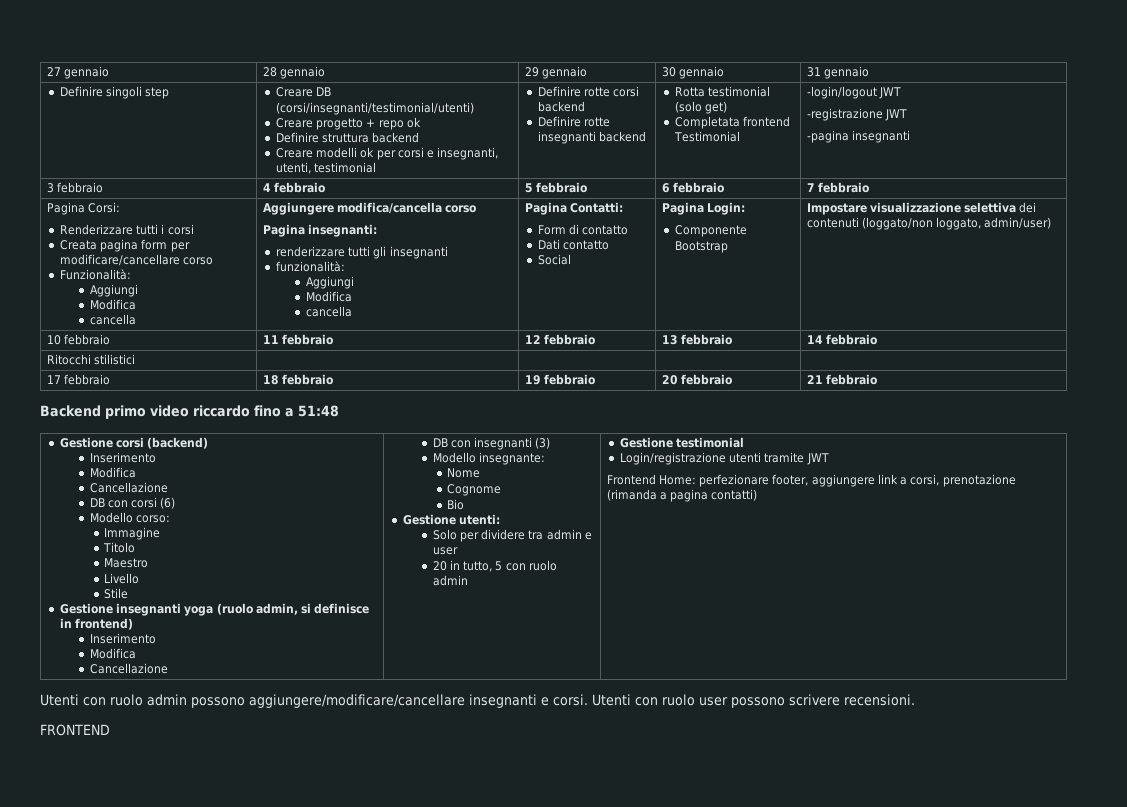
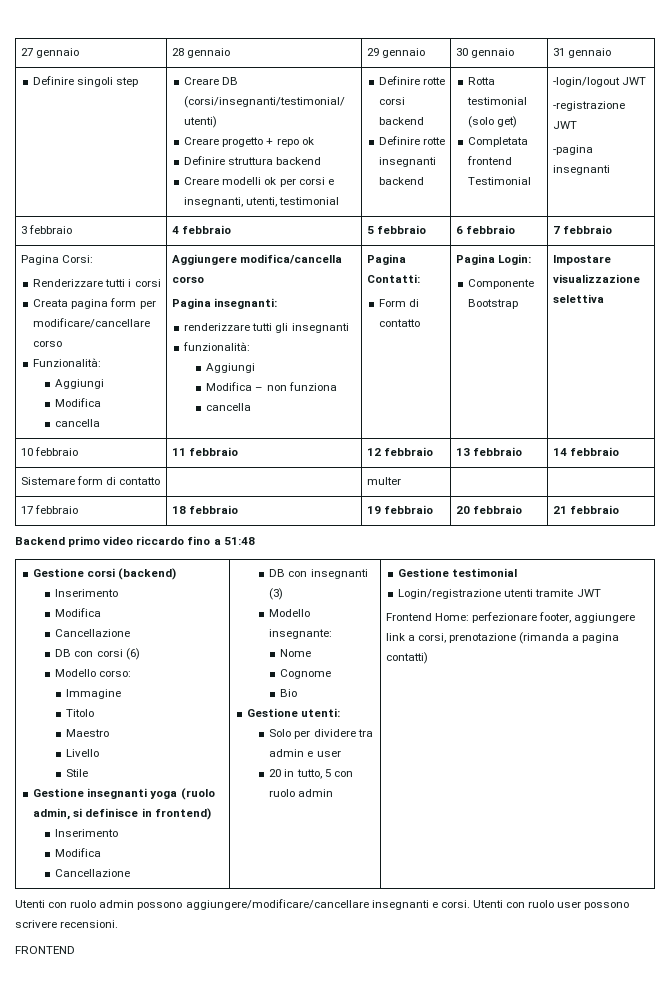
(352, 296) none -> [255,382,337,391] – non funziona
[537,239,610,250] [537,254,571,265] // Dati contatto // Social -> (421, 323) none
[1019,202,1037,213] [806,217,1052,230] dei contenuti (loggato/non loggato, admin/user) -> (604, 298) none
[46,354,135,365] Ritocchi stilistici | | -> [20,476,160,485] [366,477,401,485] Sistemare form di contatto | | multer

